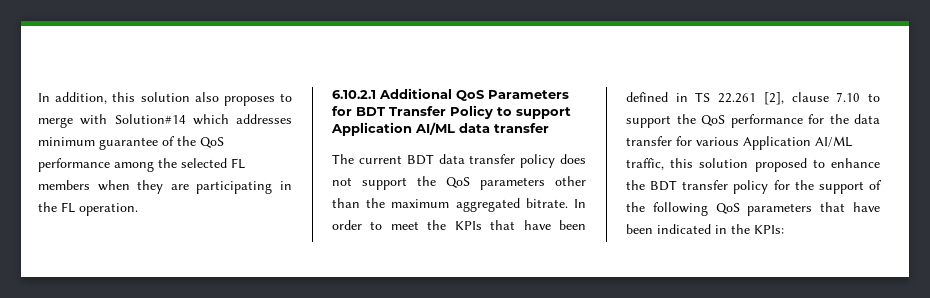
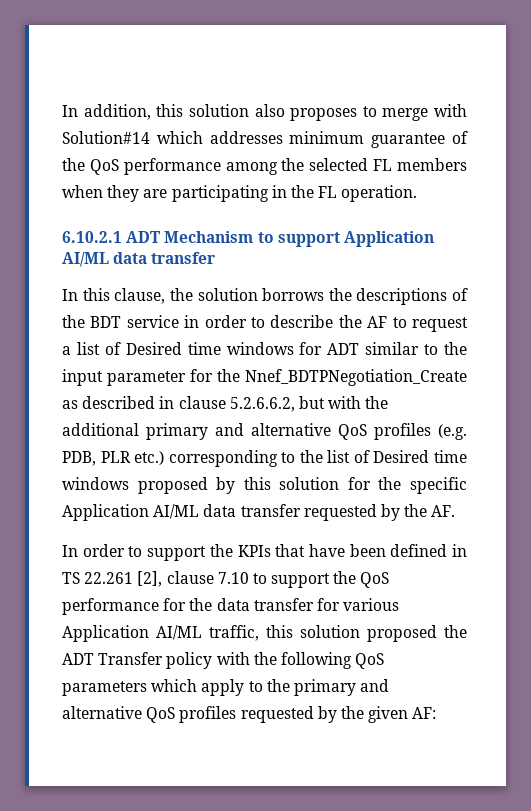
[379,88,569,101] [332,105,493,119] Additional QoS Parameters for BDT Transfer Policy -> [126,231,254,243] ADT Mechanism
[332,154,586,168] [332,176,586,190] [332,198,568,212] The current BDT data transfer policy does not support the QoS parameters other than the maximum aggregated bitrate. -> [62,288,468,305] [62,315,468,332] [62,342,467,355] [62,369,467,386] [62,396,389,412] [62,423,467,440] [62,450,467,467] [62,477,467,494] [62,504,456,521] In this clause, the solution borrows the descriptions of the BDT service in order to describe the AF to request a list of Desired time windows for ADT similar to the input parameter for the Nnef_BDTPNegotiation_Create as described in clause 5.2.6.6.2, but with the additional primary and alternative QoS profiles (e.g. PDB, PLR etc.) corresponding to the list of Desired time windows proposed by this solution for the specific Application AI/ML data transfer requested by the AF. //
[390,221,419,230] meet -> [147,546,207,561] support
[812,158,880,168] [626,180,882,194] [626,202,880,216] [626,224,784,234] to enhance the BDT transfer policy for the support of the following QoS parameters that have been indicated in the KPIs: -> [444,625,467,638] [62,652,385,669] [62,679,390,696] [62,706,437,723] the ADT Transfer policy with the following QoS parameters which apply to the primary and alternative QoS profiles requested by the given AF:

